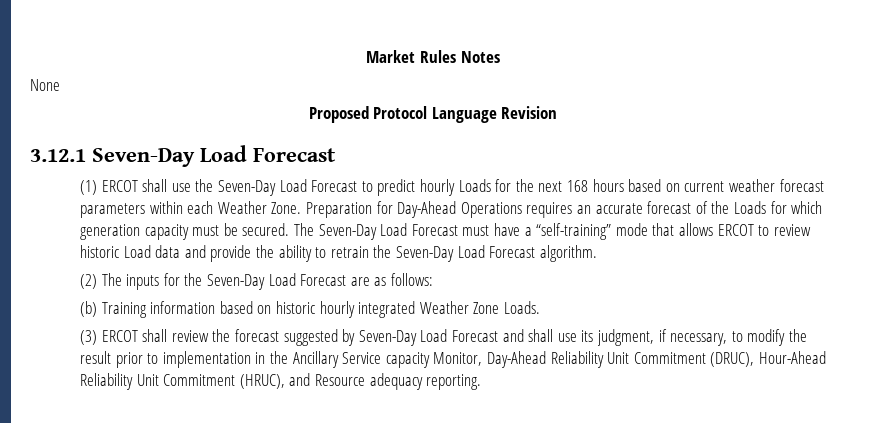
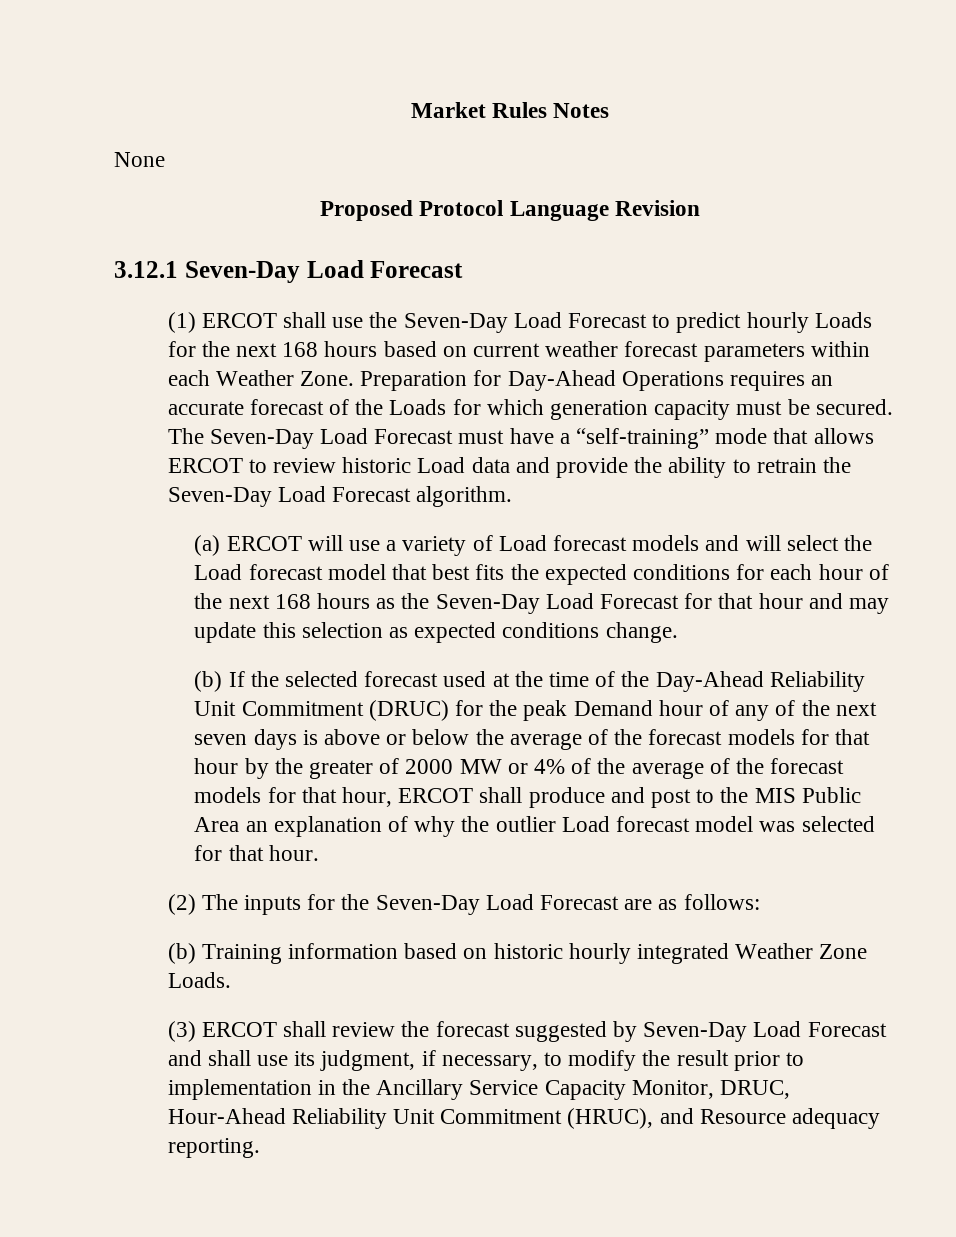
(597, 253) none -> [194,535,873,556] [194,564,889,585] [194,593,890,614] [194,622,678,643] [194,671,865,692] [194,700,877,721] [194,729,871,750] [194,758,845,779] [194,787,861,808] [194,816,875,837] [194,845,319,861] // (a) ERCOT will use a variety of Load forecast models and will select the Load forecast model that best fits the expected conditions for each hour of the next 168 hours as the Seven-Day Load Forecast for that hour and may update this selection as expected conditions change. // (b) If the selected forecast used at the time of the Day-Ahead Reliability Unit Commitment (DRUC) for the peak Demand hour of any of the next seven days is above or below the average of the forecast models for that hour by the greater of 2000 MW or 4% of the average of the forecast models for that hour, ERCOT shall produce and post to the MIS Public Area an explanation of why the outlier Load forecast model was selected for that hour.
[385,351,755,368] capacity Monitor, Day-Ahead Reliability Unit Commitment (DRUC), -> [544,1080,791,1100] Capacity Monitor, DRUC,

